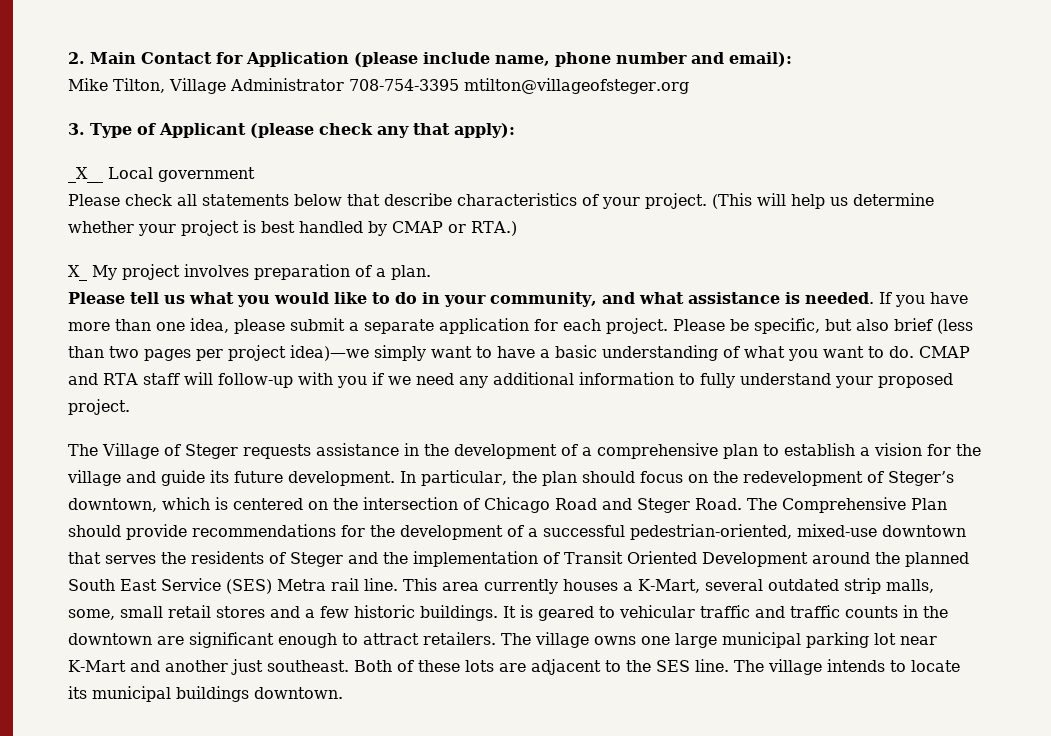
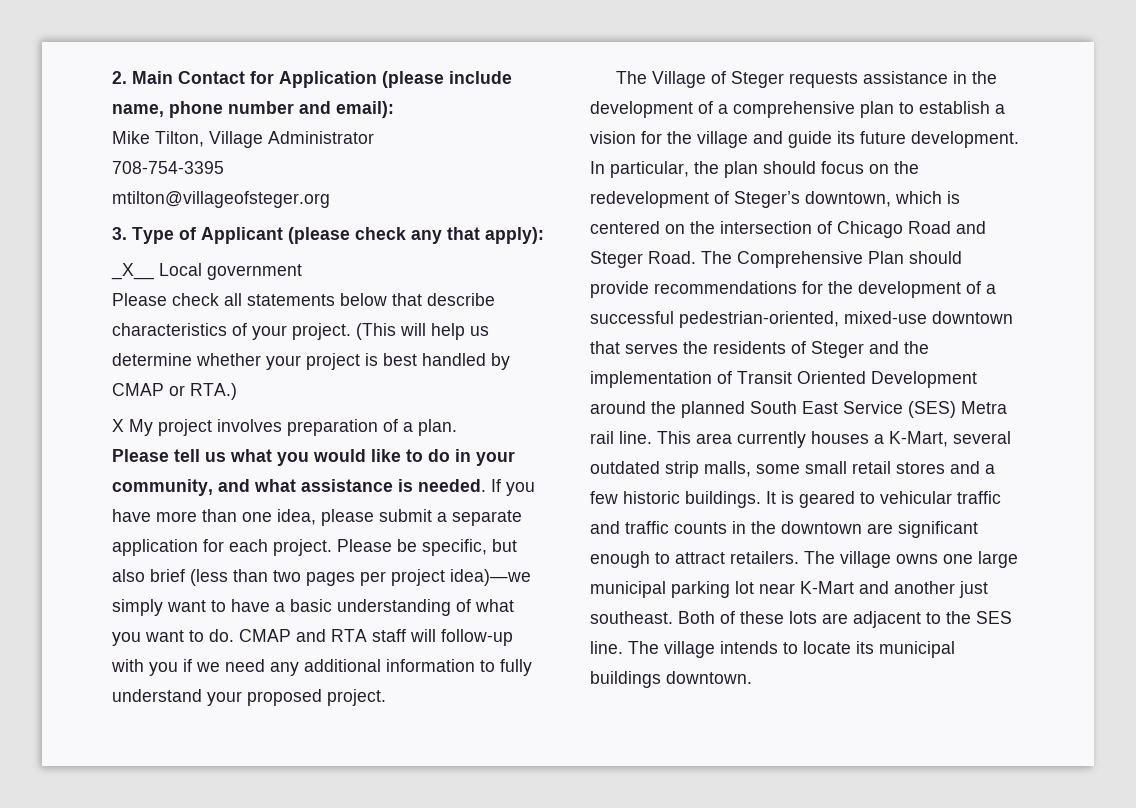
(344, 84) none -> (374, 137) //
(459, 85) none -> (224, 167) //
[68,265,87,281] X_ -> [112,419,124,432] X
[68,609,115,620] some, -> [756,464,800,474] some

